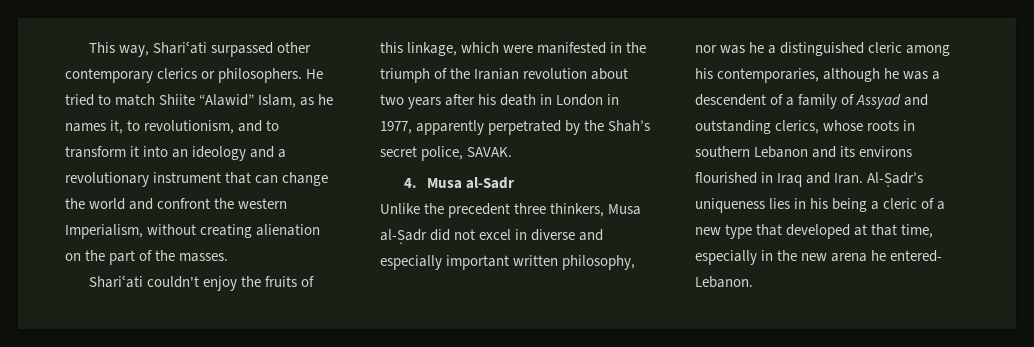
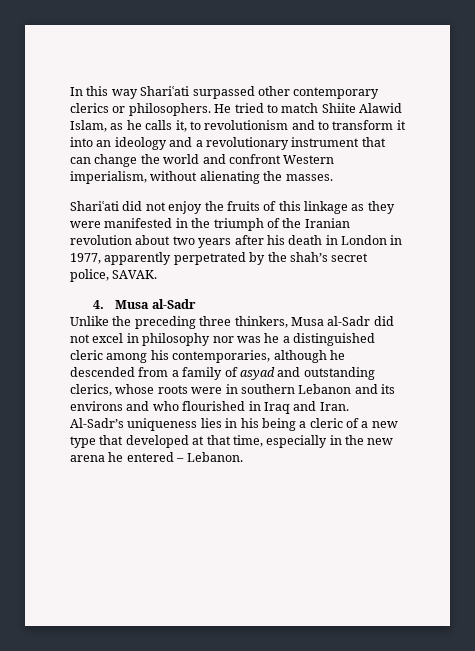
[88,42,149,57] This way, -> [70,86,138,99] In this way
[199,94,255,106] “Alawid” -> [359,103,402,113] Alawid
[65,123,106,132] names -> [145,120,173,130] calls
[144,120,235,134] revolutionism, -> [204,120,289,130] revolutionism
[214,198,288,209] [65,224,321,239] [65,250,153,265] the western Imperialism, without creating alienation on the part of -> [283,155,335,164] [70,171,260,184] Western imperialism, without alienating
[146,276,199,288] couldn't -> [122,201,166,211] did not
[407,42,500,56] linkage, which -> [304,201,395,214] linkage as they
[608,120,651,132] Shah’s -> [289,252,328,262] shah’s
[448,203,511,218] precedent -> [134,316,196,329] preceding
[380,229,427,244] al-Ṣadr -> [327,316,371,326] al-Sadr
[531,229,604,241] [380,255,636,270] diverse and especially important written philosophy, -> [142,333,211,346] philosophy
[903,71,941,80] [695,94,784,106] was a descendent of -> [70,367,169,377] descended from
[856,94,902,109] Assyad -> [239,367,275,380] asyad
(900, 125) none -> [191,387,223,394] were
(913, 151) none -> [126,401,179,411] and who
[867,172,924,187] Al-Ṣadr’s -> [70,418,124,428] Al-Sadr’s
[890,250,943,262] entered- -> [126,452,185,462] entered –

